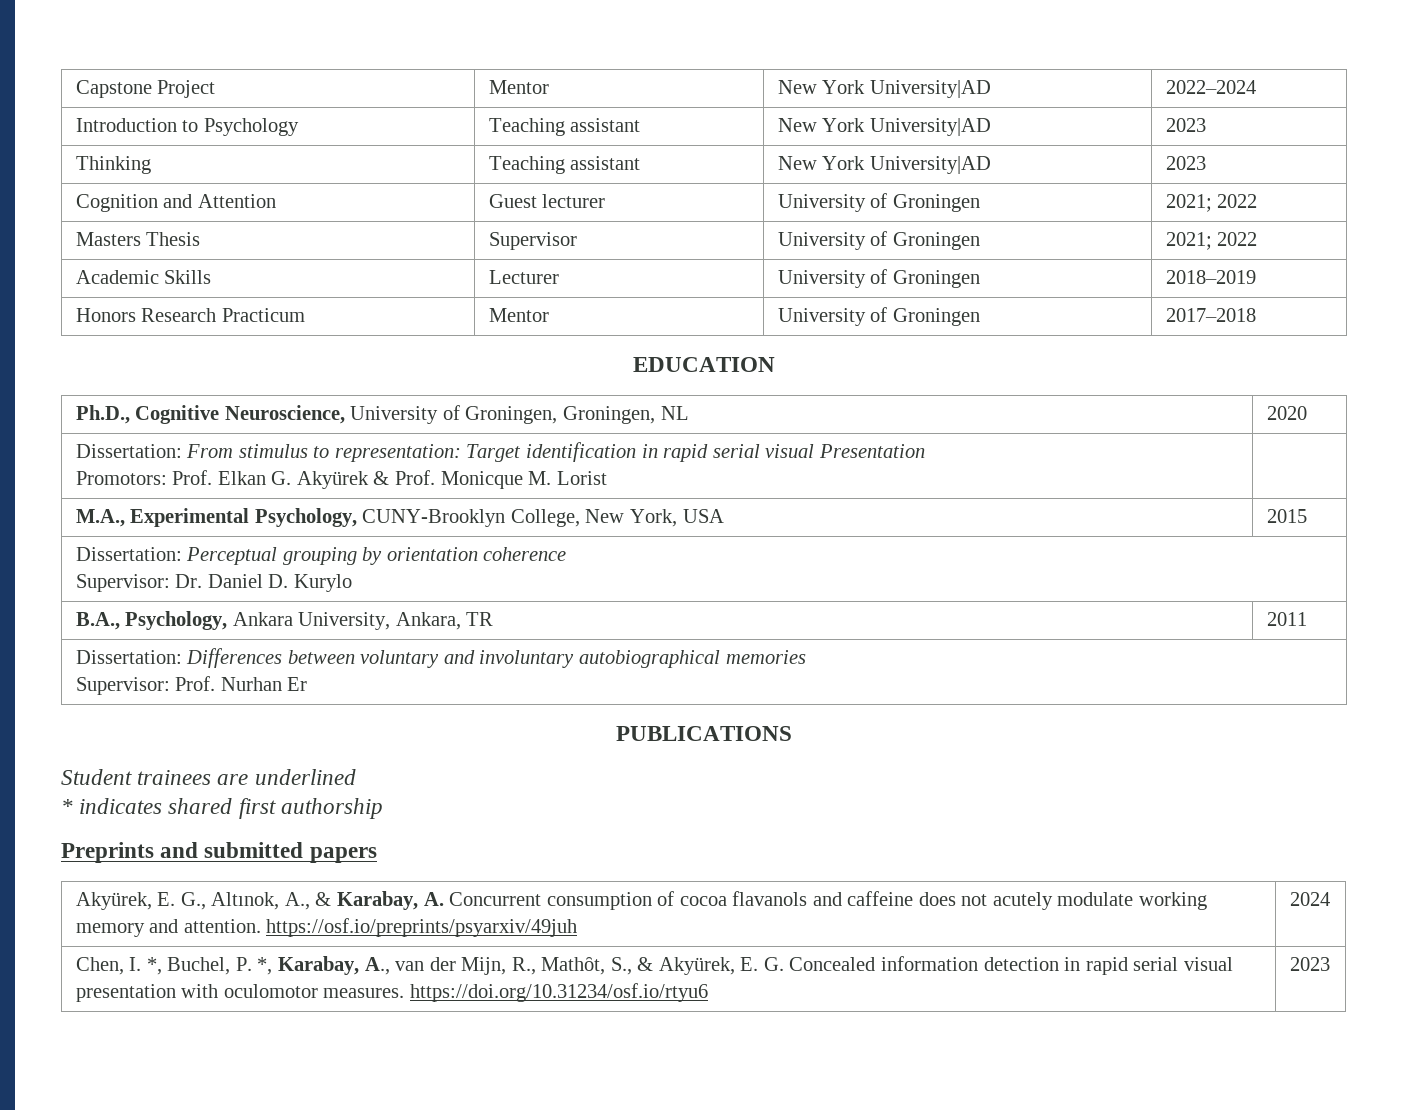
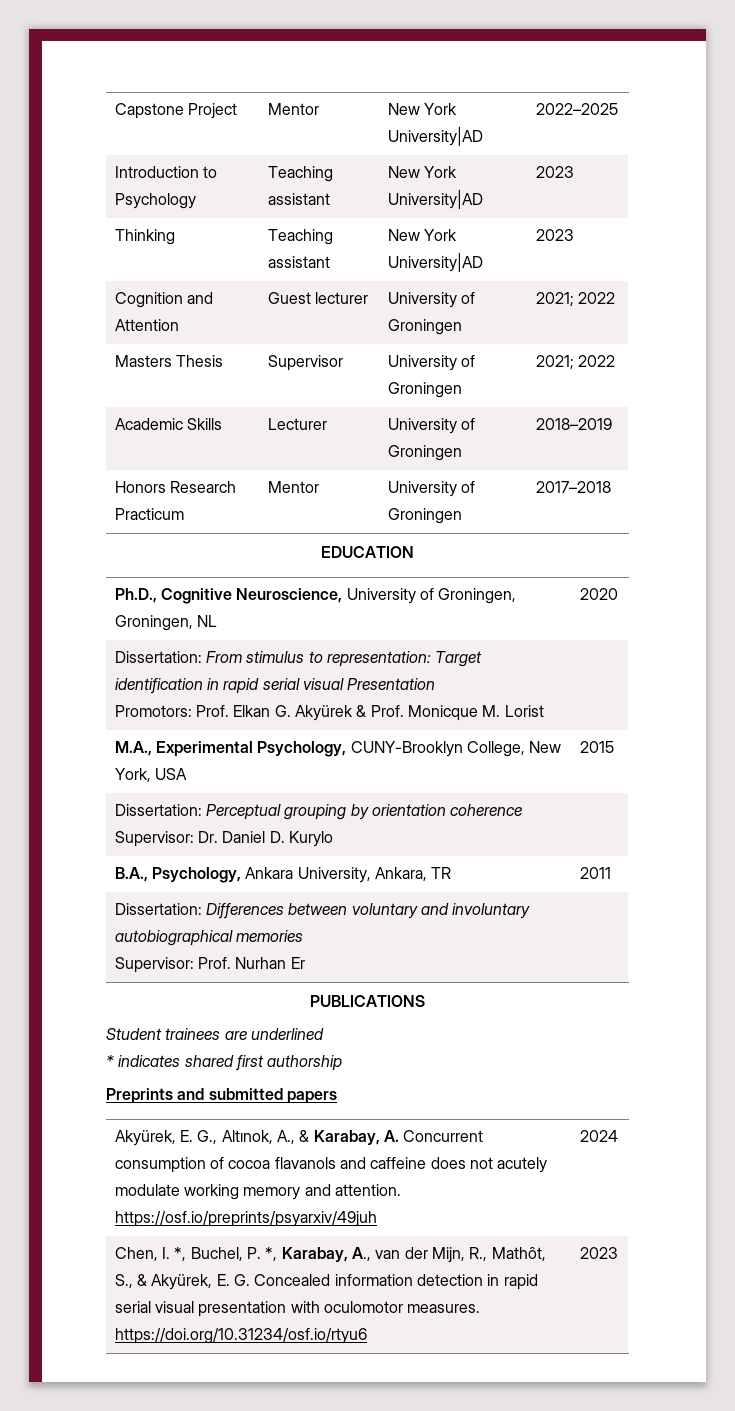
[1165,80,1256,94] 2022–2024 -> [535,103,618,115] 2022–2025

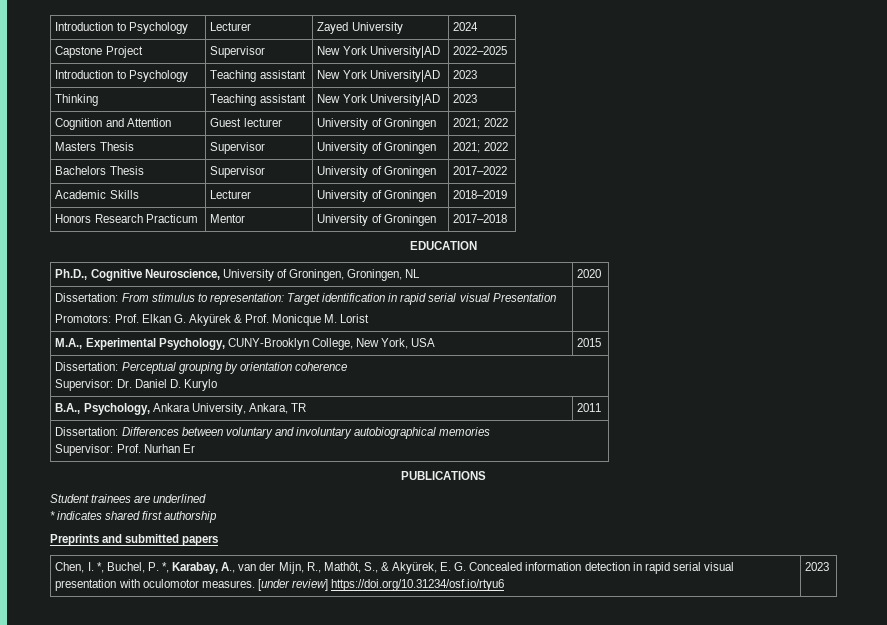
(114, 111) none -> [55,22,188,34] [210,22,252,31] [317,22,403,34] [453,22,479,31] Introduction to Psychology | Lecturer | Zayed University | 2024 //
[267,103,319,115] Mentor -> [210,46,266,58] Supervisor
(616, 361) none -> [55,166,144,175] [210,166,266,178] [317,166,436,178] [453,166,508,175] // Bachelors Thesis | Supervisor | University of Groningen | 2017–2022
[114,1130,484,1146] [114,1157,548,1173] [114,1184,402,1200] [114,1211,377,1227] [579,1130,618,1142] // Akyürek, E. G., Altınok, A., & Karabay, A. Concurrent consumption of cocoa flavanols and caffeine does not acutely modulate working memory and attention. https://osf.io/preprints/psyarxiv/49juh | 2024 -> (219, 540) none
(481, 1308) none -> [257,579,328,591] [under review]

